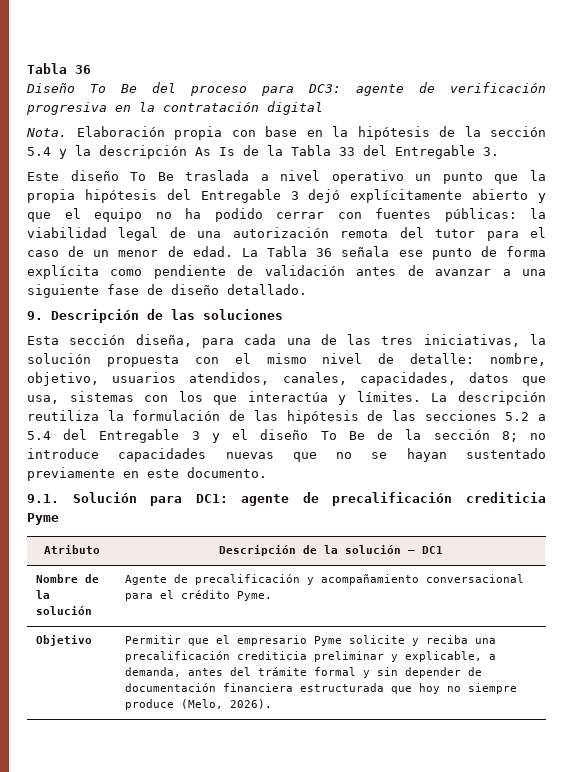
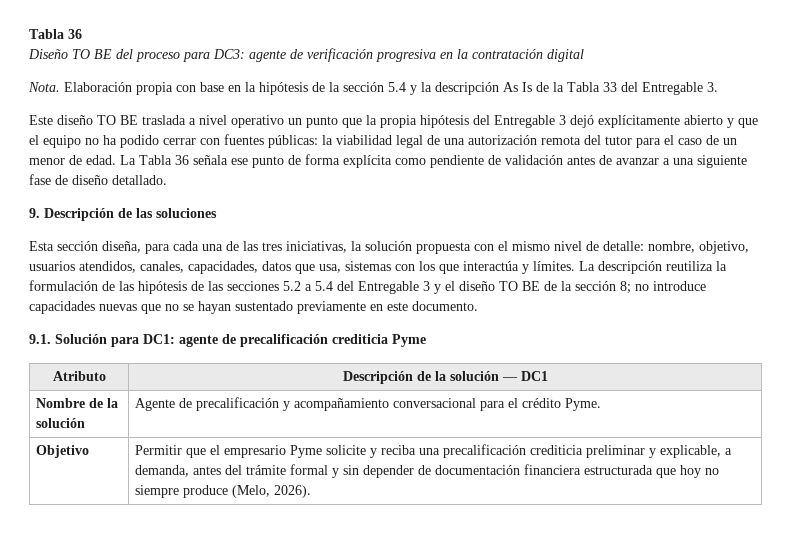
[90,84,137,93] To Be -> [72,49,112,59] TO BE
[130,172,174,181] To Be -> [97,115,138,125] TO BE
[320,431,365,440] To Be -> [499,281,540,291] TO BE

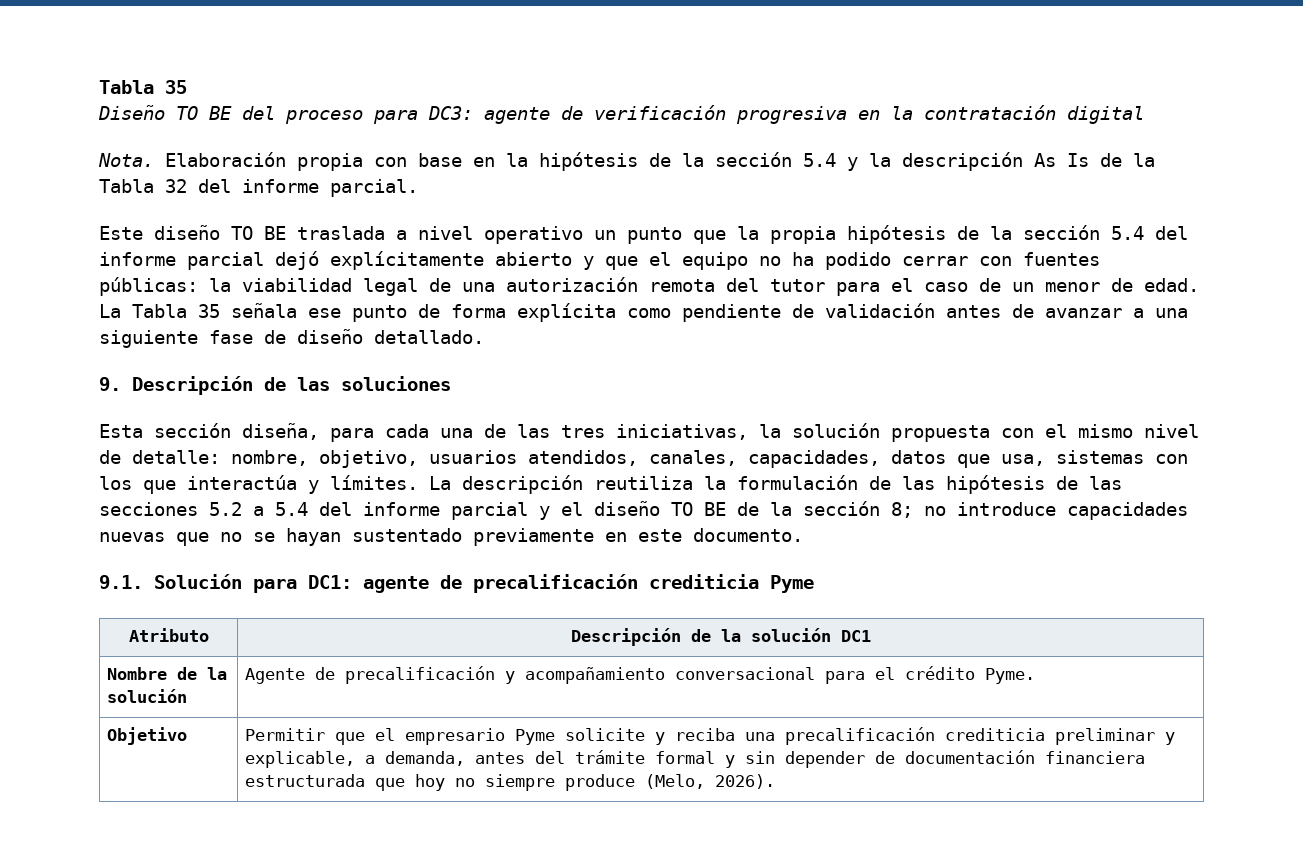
[29,29,82,39] Tabla 36 -> [99,80,187,94] Tabla 35
[603,82,718,95] 33 del Entregable 3. -> [165,179,418,197] 32 del informe parcial.
[473,115,566,128] del Entregable 3 -> [957,225,1188,240] [99,252,264,270] de la sección 5.4 del informe parcial
[175,155,189,165] 36 -> [198,304,220,318] 35
[358,281,430,294] Entregable 3 -> [363,502,528,520] informe parcial
[501,377,518,381] — -> (831, 635) none

